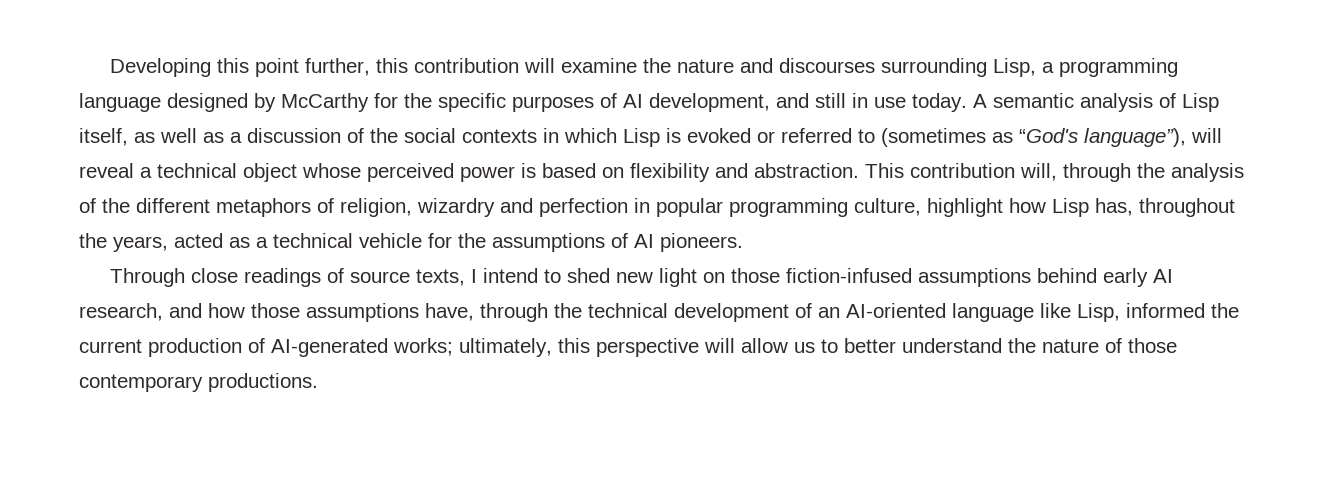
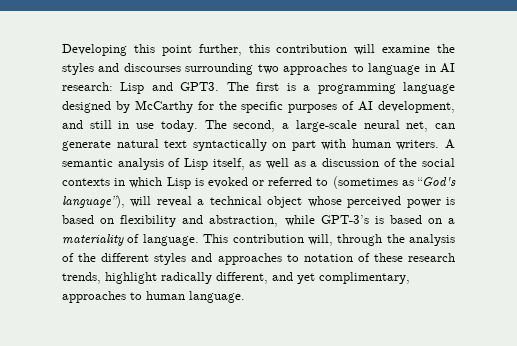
[677,59,735,73] nature -> [62,63,94,75] styles
[993,58,1037,77] Lisp, -> [257,63,456,75] [62,82,296,94] two approaches to language in AI research: Lisp and GPT3. The first is
(967, 102) none -> [204,120,455,132] [62,139,440,151] The second, a large-scale neural net, can generate natural text syntactically on part with human writers.
[754,163,859,178] abstraction. -> [209,215,456,227] [62,234,199,246] abstraction, while GPT-3’s is based on a materiality of language.
[216,198,1235,217] [79,233,743,252] [110,268,1174,287] [79,303,1239,322] [79,338,1177,357] [79,373,318,392] metaphors of religion, wizardry and perfection in popular programming culture, highlight how Lisp has, throughout the years, acted as a technical vehicle for the assumptions of AI pioneers. // Through close readings of source texts, I intend to shed new light on those fiction-infused assumptions behind early AI research, and how those assumptions have, through the technical development of an AI-oriented language like Lisp, informed the current production of AI-generated works; ultimately, this perspective will allow us to better understand the nature of those contemporary productions. -> [154,253,456,265] [62,272,410,284] [62,291,245,303] styles and approaches to notation of these research trends, highlight radically different, and yet complimentary, approaches to human language.

